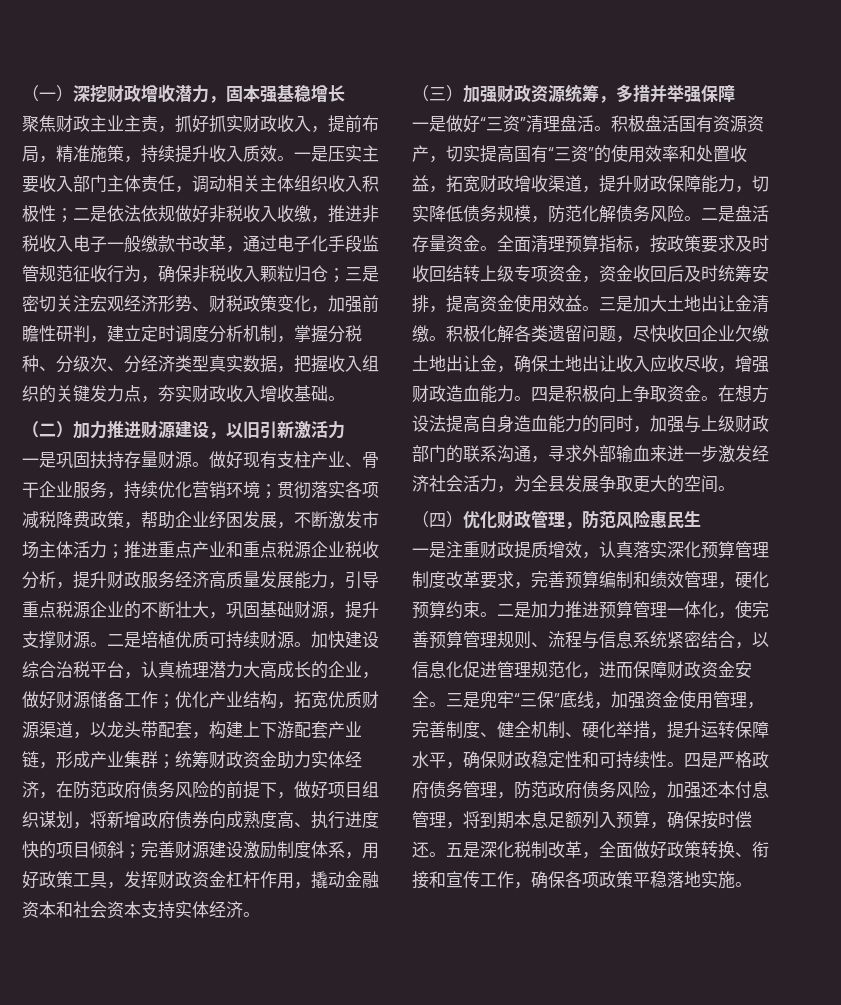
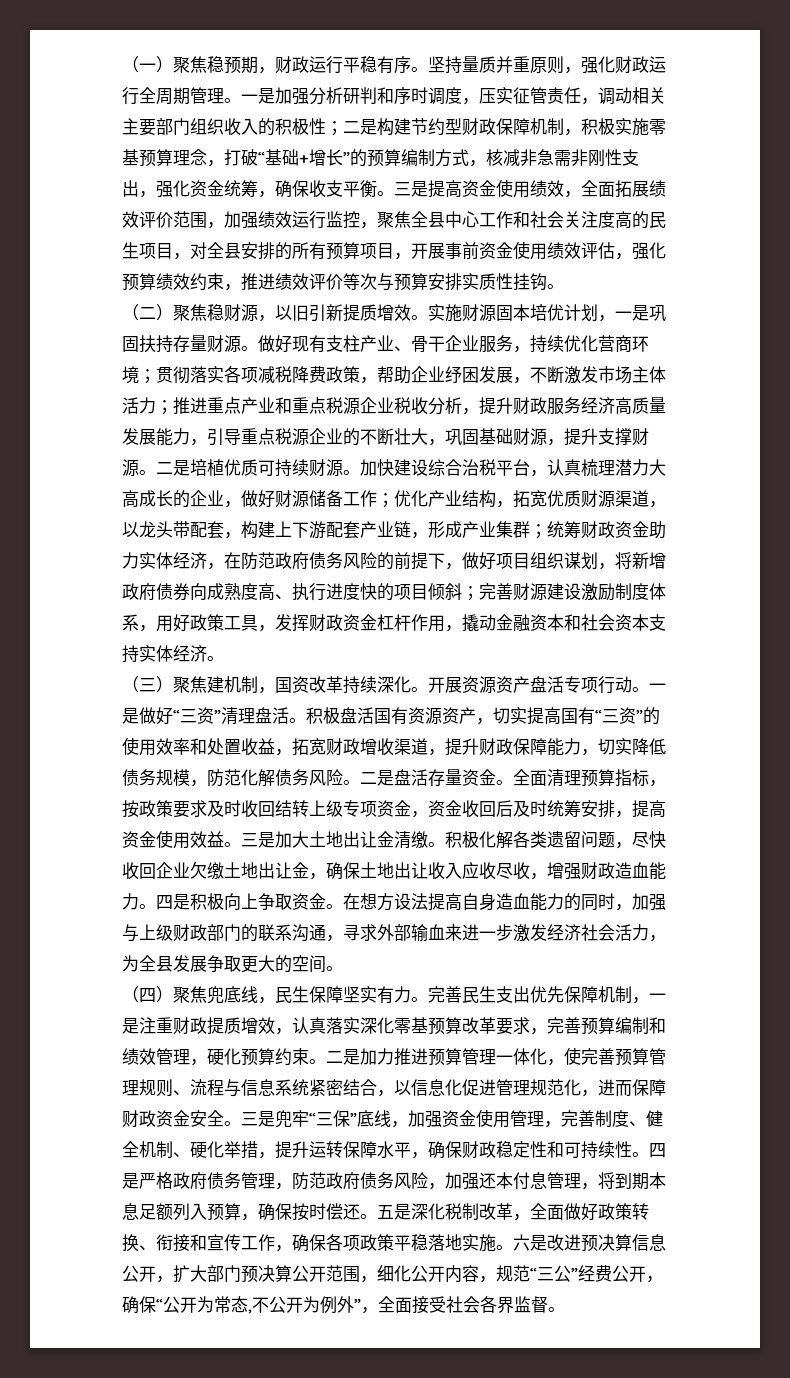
[73,84,345,103] [22,115,379,133] [22,145,379,163] [22,175,141,193] 深挖财政增收潜力，固本强基稳增长 // 聚焦财政主业主责，抓好抓实财政收入，提前布局，精准施策，持续提升收入质效。一是压实主要收入部门主体 -> [173,56,666,74] [122,87,547,105] 聚焦稳预期，财政运行平稳有序。坚持量质并重原则，强化财政运行全周期管理。一是加强分析研判和序时调度，压实征管
[277,175,294,192] 体 -> [139,118,190,136] 要部门
(362, 184) none -> [258,118,275,136] 的
[107,205,379,223] [22,235,379,253] [22,265,379,283] [22,295,379,313] [22,325,362,343] [22,355,379,373] [22,385,345,403] [22,421,345,439] 依法依规做好非税收入收缴，推进非税收入电子一般缴款书改革，通过电子化手段监管规范征收行为，确保非税收入颗粒归仓；三是密切关注宏观经济形势、财税政策变化，加强前瞻性研判，建立定时调度分析机制，掌握分税种、分级次、分经济类型真实数据，把握收入组织的关键发力点，夯实财政收入增收基础。 // （二）加力推进财源建设，以旧引新激活力 // -> [377,118,666,136] [122,149,639,167] [122,179,666,198] [122,211,666,229] [122,241,666,260] [122,273,564,291] [122,304,615,322] 构建节约型财政保障机制，积极实施零基预算理念，打破“基础+增长”的预算编制方式，核减非急需非刚性支出，强化资金统筹，确保收支平衡。三是提高资金使用绩效，全面拓展绩效评价范围，加强绩效运行监控，聚焦全县中心工作和社会关注度高的民生项目，对全县安排的所有预算项目，开展事前资金使用绩效评估，强化预算绩效约束，推进绩效评价等次与预算安排实质性挂钩。 // （二）聚焦稳财源，以旧引新提质增效。实施财源固本培优计划，
[209,481,226,499] 销 -> [615,335,632,352] 商
[463,84,735,103] 加强财政资源统筹，多措并举强保障 // -> [173,676,649,694] 聚焦建机制，国资改革持续深化。开展资源资产盘活专项行动。
[463,510,701,529] 优化财政管理，防范风险惠民生 // -> [173,986,649,1004] 聚焦兜底线，民生保障坚实有力。完善民生支出优先保障机制，
[701,541,769,559] [412,571,446,588] 预算管理制度 -> [394,1017,462,1035] 零基预算
(752, 884) none -> [513,1234,666,1252] [122,1265,663,1283] [122,1296,565,1314] 六是改进预决算信息公开，扩大部门预决算公开范围，细化公开内容，规范“三公”经费公开，确保“公开为常态,不公开为例外”，全面接受社会各界监督。

